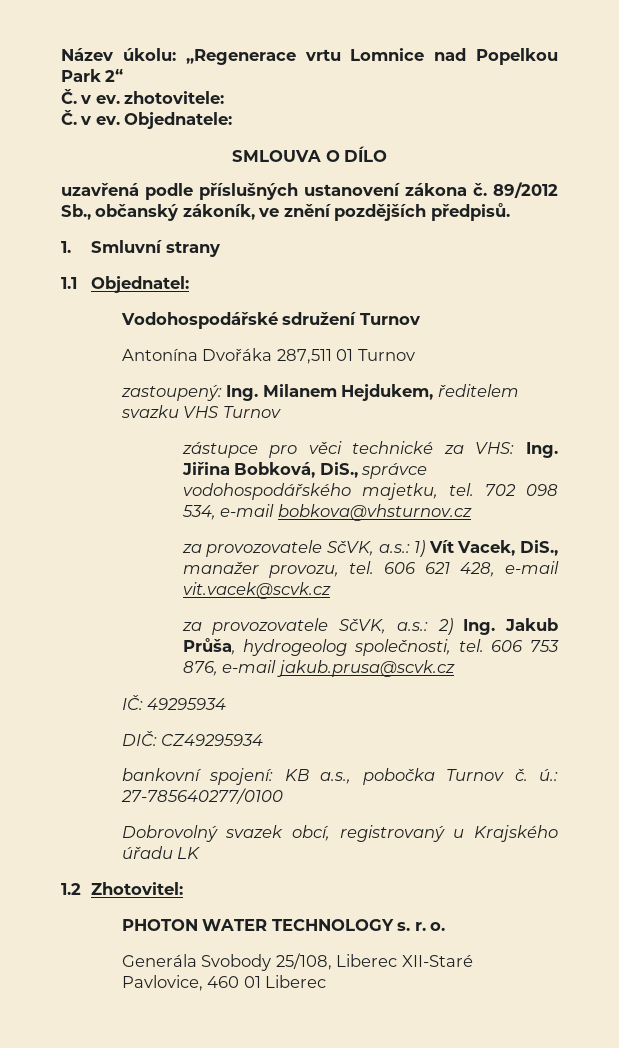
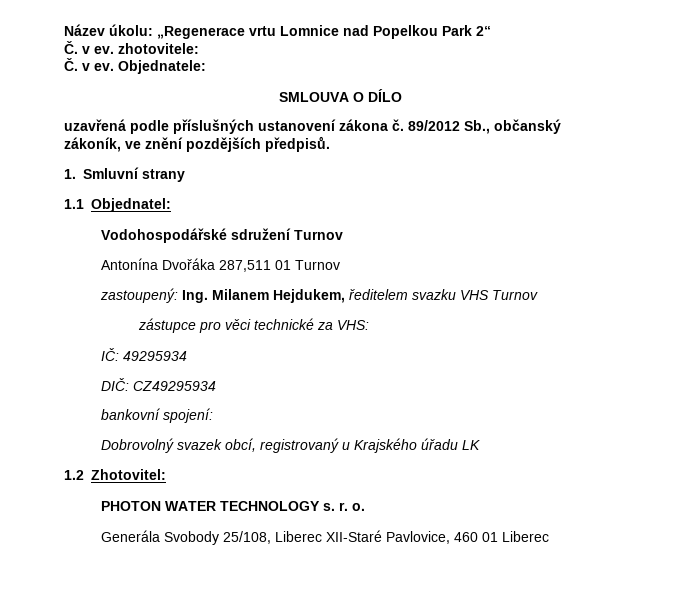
[526,442,558,458] [181,462,428,479] [182,483,558,500] [181,504,472,521] [181,540,558,557] [182,561,559,578] [182,582,331,599] [181,618,558,635] [182,638,559,656] [182,660,455,677] Ing. Jiřina Bobková, DiS., správce vodohospodářského majetku, tel. 702 098 534, e-mail bobkova@vhsturnov.cz // za provozovatele SčVK, a.s.: 1) Vít Vacek, DiS., manažer provozu, tel. 606 621 428, e-mail vit.vacek@scvk.cz // za provozovatele SčVK, a.s.: 2) Ing. Jakub Průša, hydrogeolog společnosti, tel. 606 753 876, e-mail jakub.prusa@scvk.cz -> (369, 325) none
[284,768,558,785] [120,788,283,804] KB a.s., pobočka Turnov č. ú.: 27-785640277/0100 -> (214, 415) none

